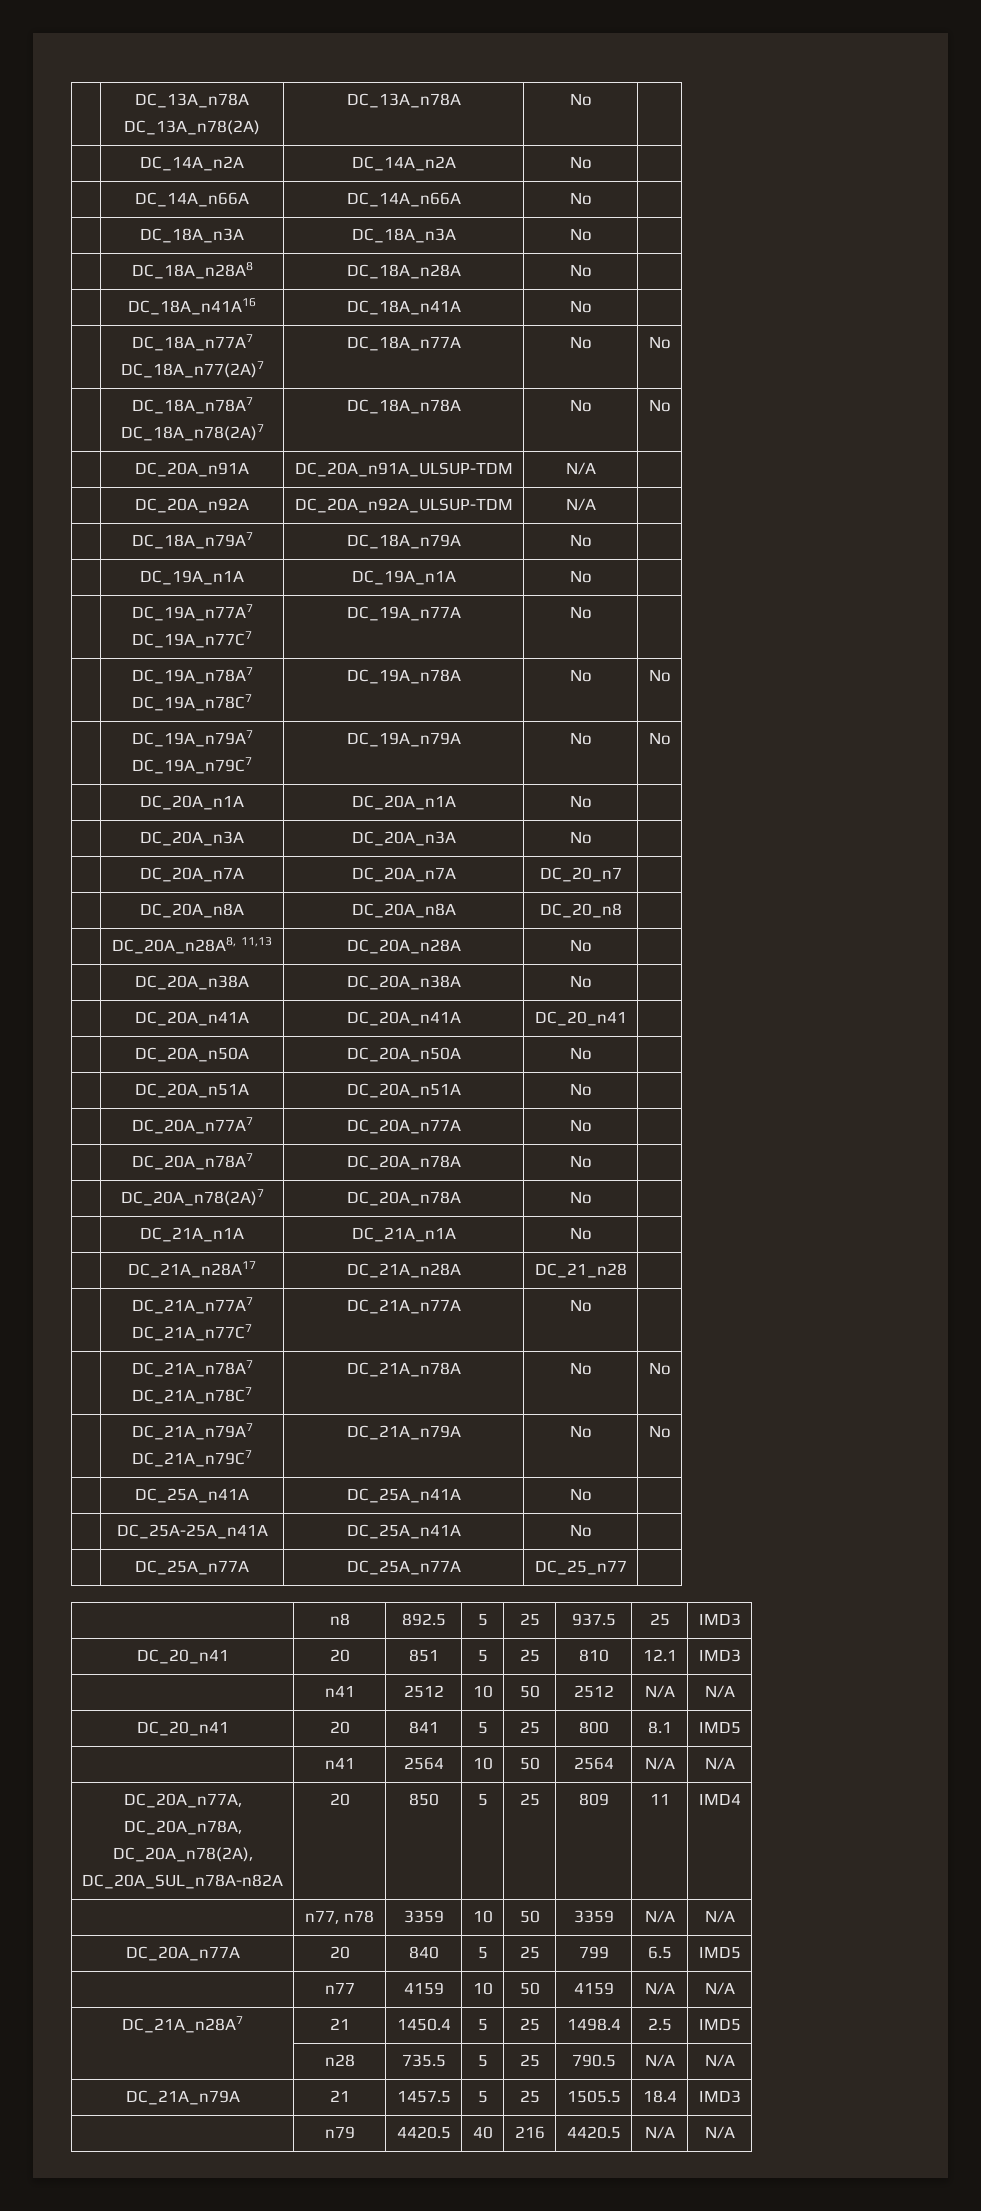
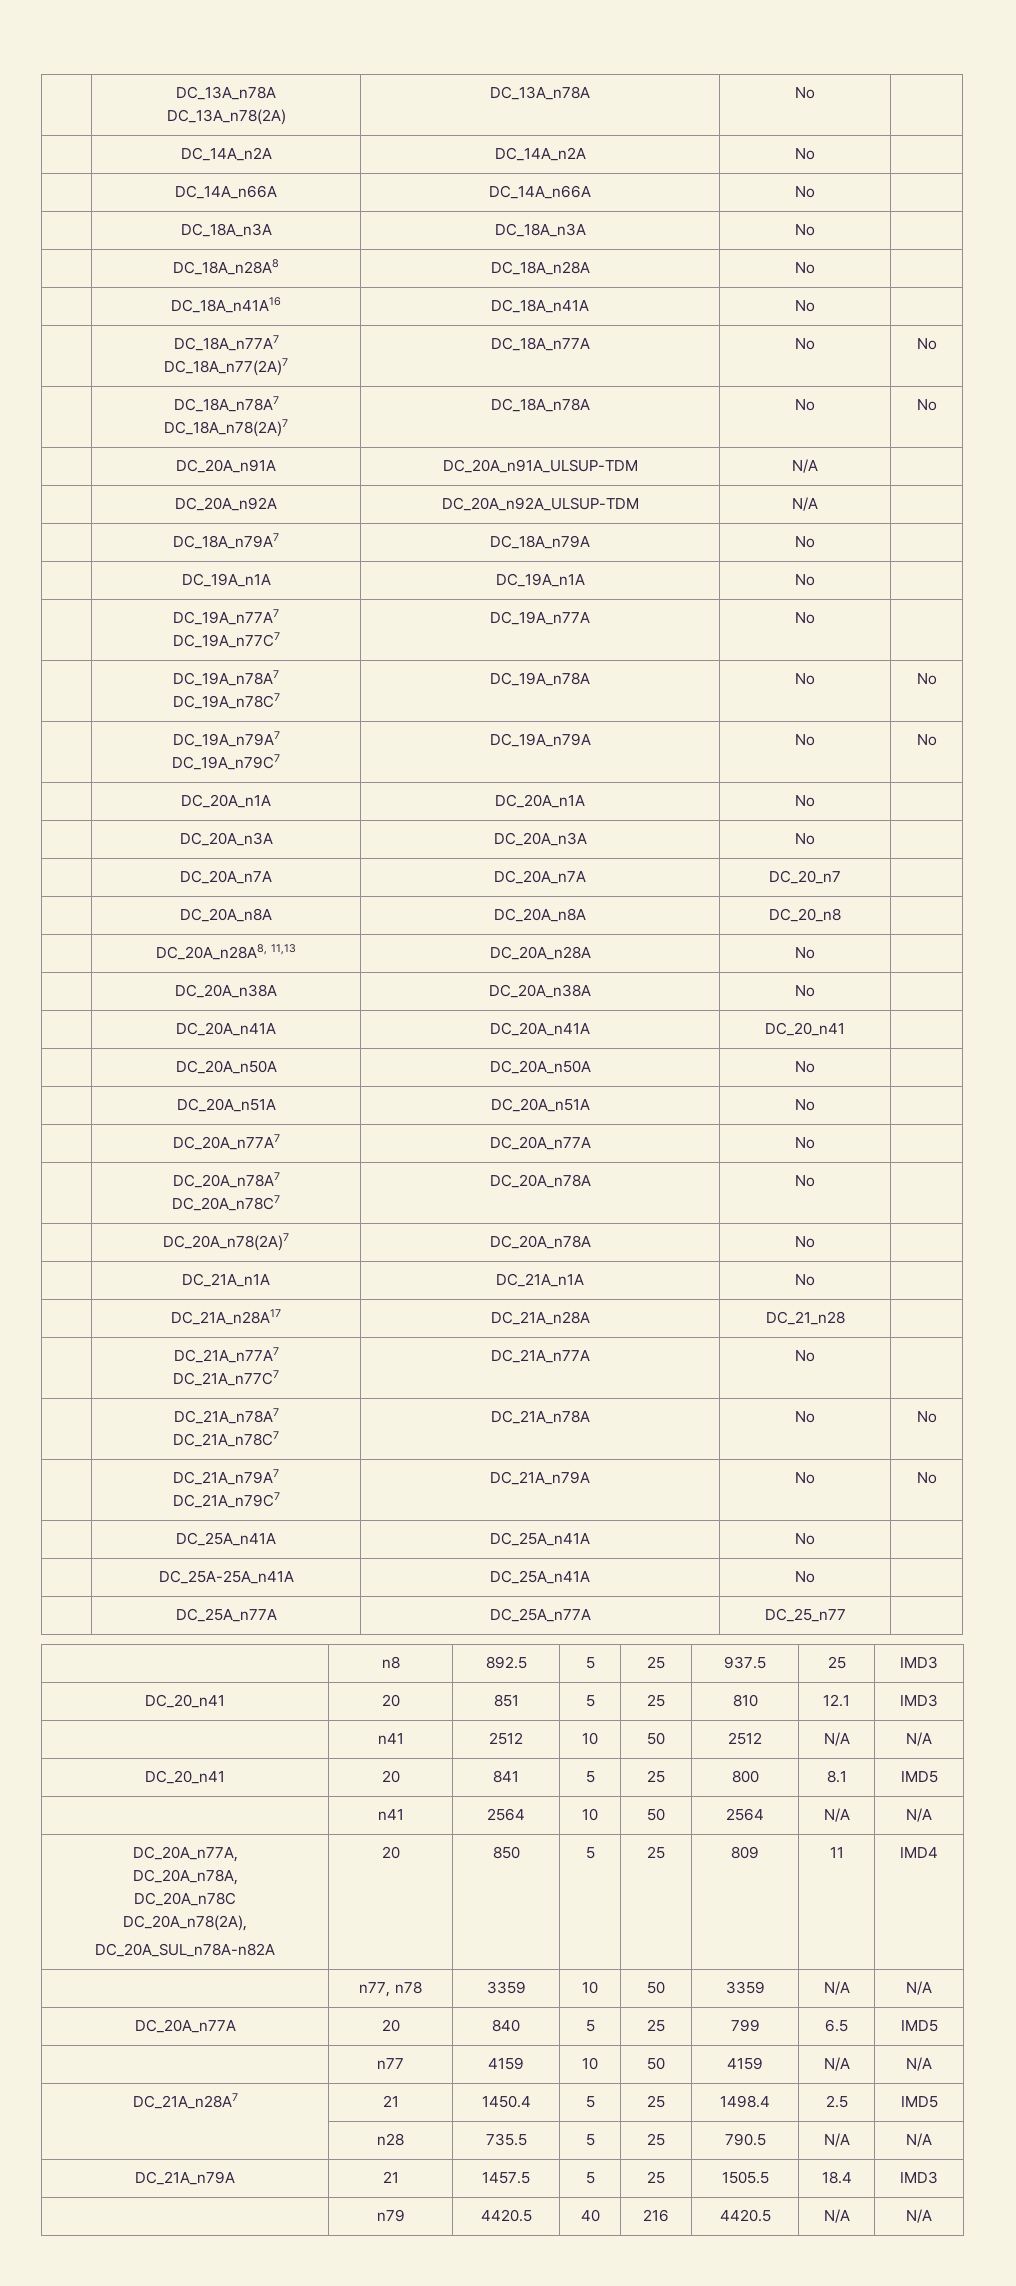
(253, 1161) none -> [172,1195,280,1211] // DC_20A_n78C7
(242, 1827) none -> [134,1892,236,1906] // DC_20A_n78C

